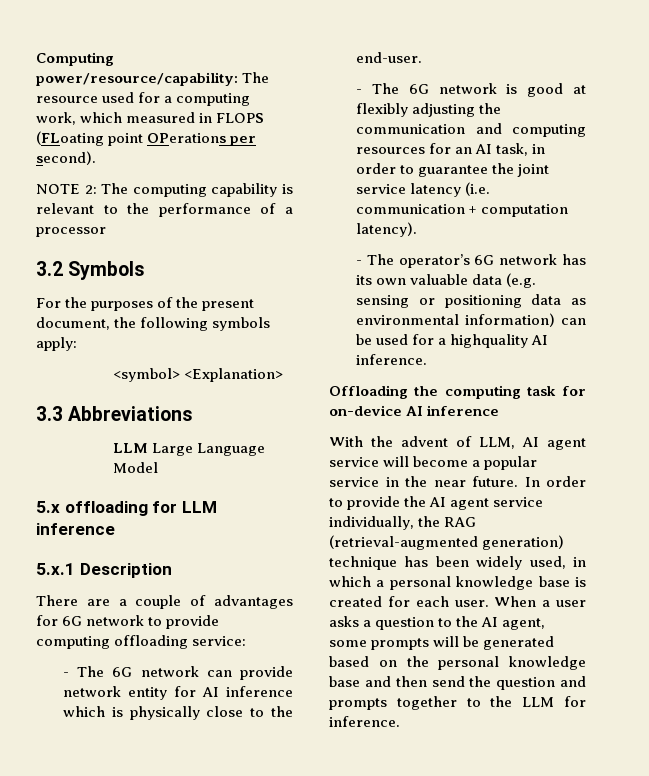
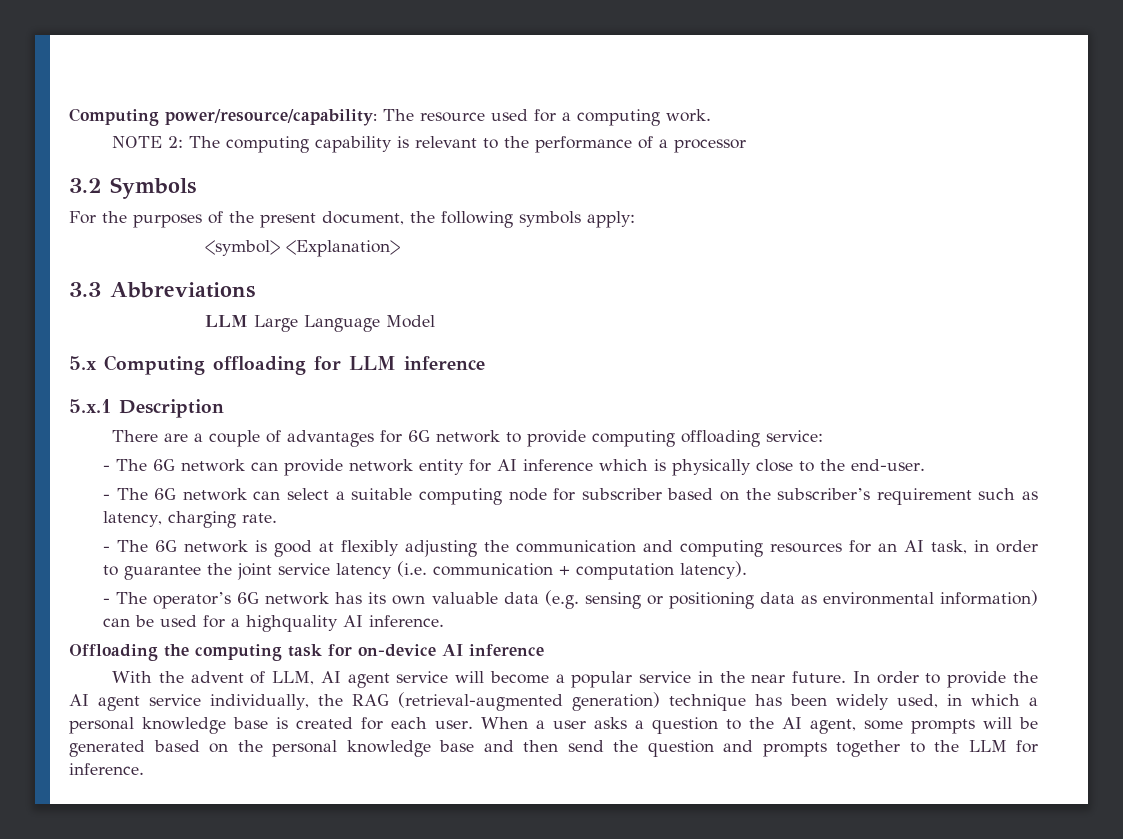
[36,112,265,125] [36,131,257,146] [36,151,96,165] work, which measured in FLOPS (FLoating point OPerations per second). -> [666,109,711,122] work.
(60, 507) none -> [104,355,205,375] Computing
(423, 57) none -> [103,488,1038,505] [103,511,278,528] // - The 6G network can select a suitable computing node for subscriber based on the subscriber’s requirement such as latency, charging rate.

